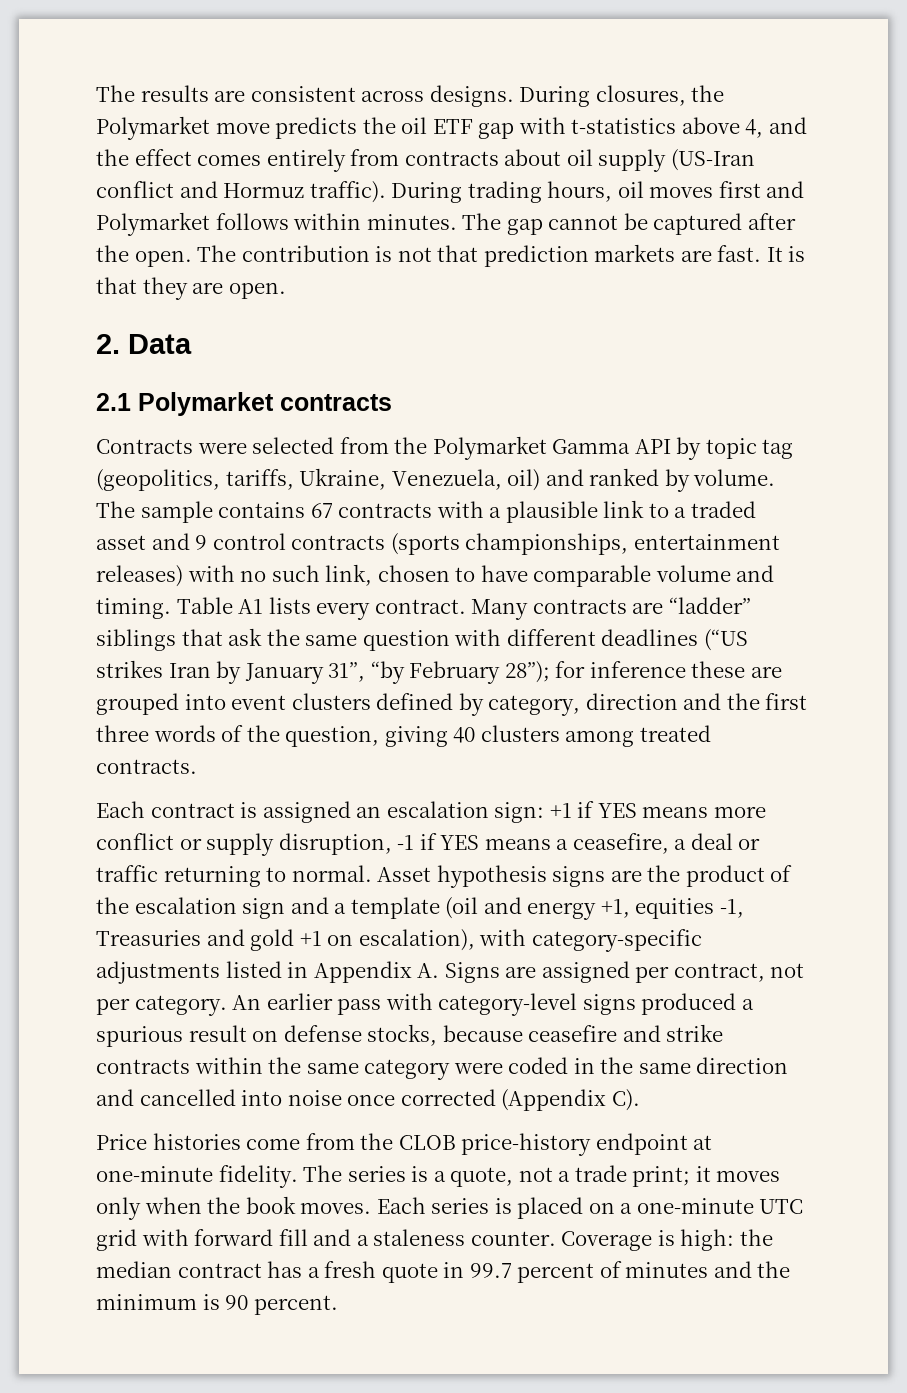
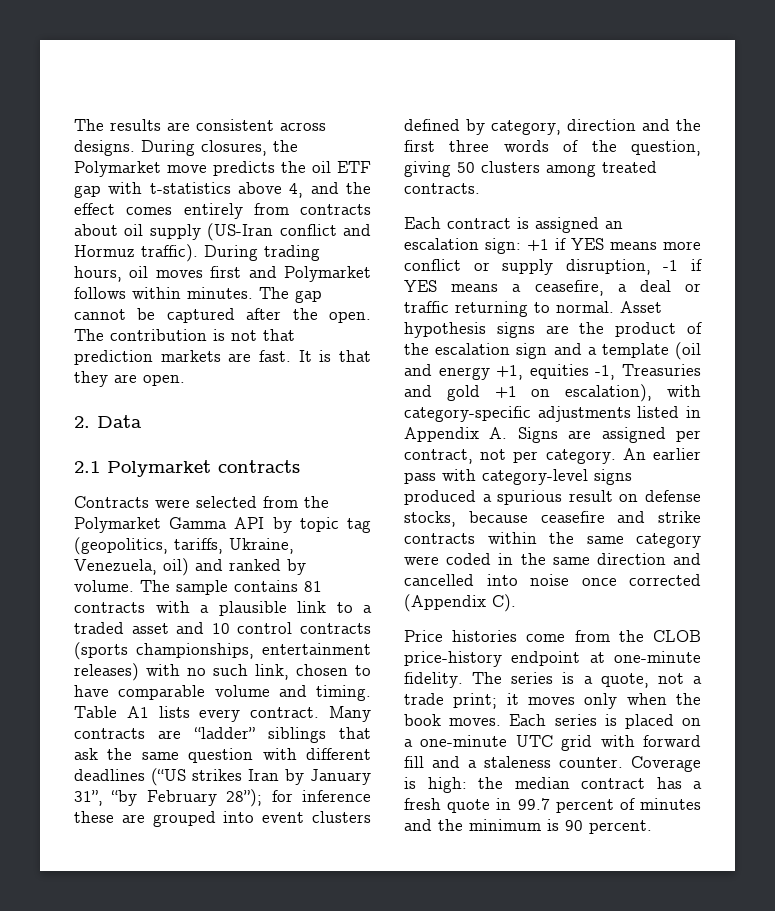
[310,503,333,518] 67 -> [304,581,322,592] 81
[195,535,208,550] 9 -> [211,623,230,634] 10
[453,727,476,743] 40 -> [457,162,475,173] 50

